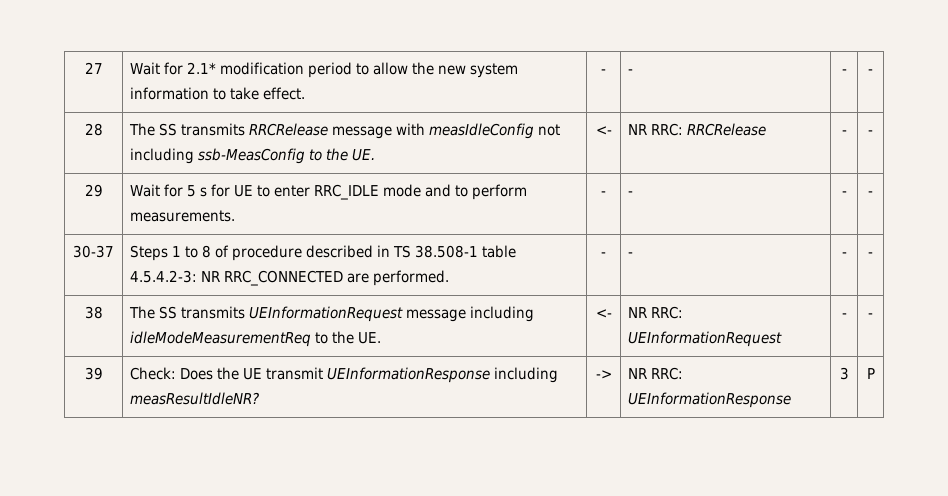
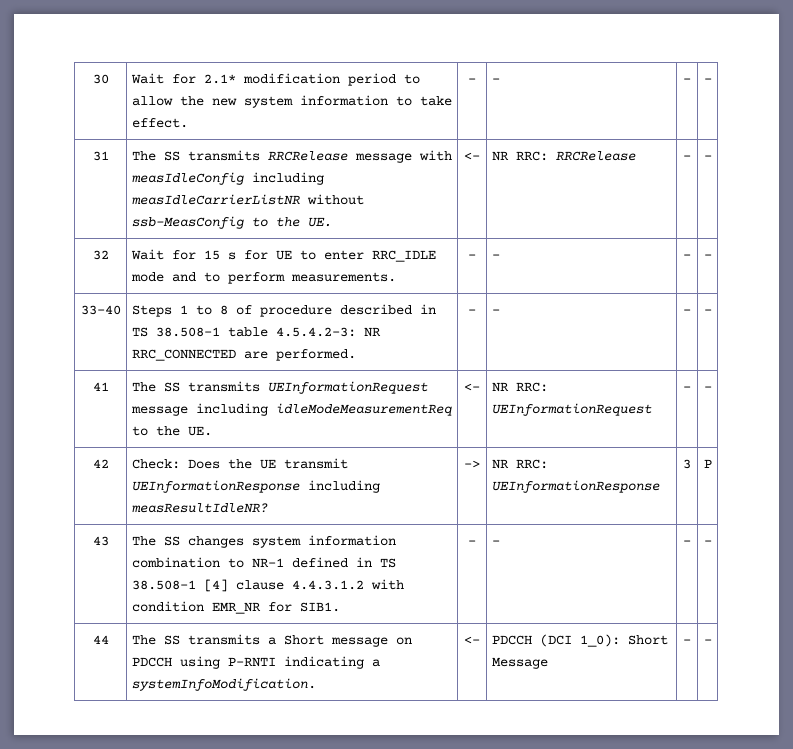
[84,62,103,74] 27 -> [92,74,109,84] 30
[84,123,103,136] 28 -> [92,151,109,161] 31
[538,124,561,136] [130,148,195,164] not including -> [251,172,324,185] [131,194,364,205] including measIdleCarrierListNR without
[84,184,103,197] [130,184,197,197] 29 | Wait for 5 -> [92,250,109,260] [130,249,220,260] 32 | Wait for 15
[73,245,114,258] 30-37 -> [80,305,121,315] 33-40
[84,306,103,319] 38 -> [92,382,109,391] 41
[84,367,103,380] 39 -> [92,459,109,468] 42
(875, 373) none -> [92,536,109,546] [131,535,396,548] [131,557,396,568] [131,579,404,592] [131,601,340,614] [468,540,476,545] [491,540,500,545] [683,540,691,545] [703,540,712,545] [92,635,109,644] [131,634,412,647] [131,656,380,669] [131,678,316,691] [464,636,480,644] [491,634,668,647] [491,657,548,669] [683,639,691,644] [703,639,712,644] // 43 | The SS changes system information combination to NR-1 defined in TS 38.508-1 [4] clause 4.4.3.1.2 with condition EMR_NR for SIB1. | - | - | - | - // 44 | The SS transmits a Short message on PDCCH using P-RNTI indicating a systemInfoModification. | <- | PDCCH (DCI 1_0): Short Message | - | -

